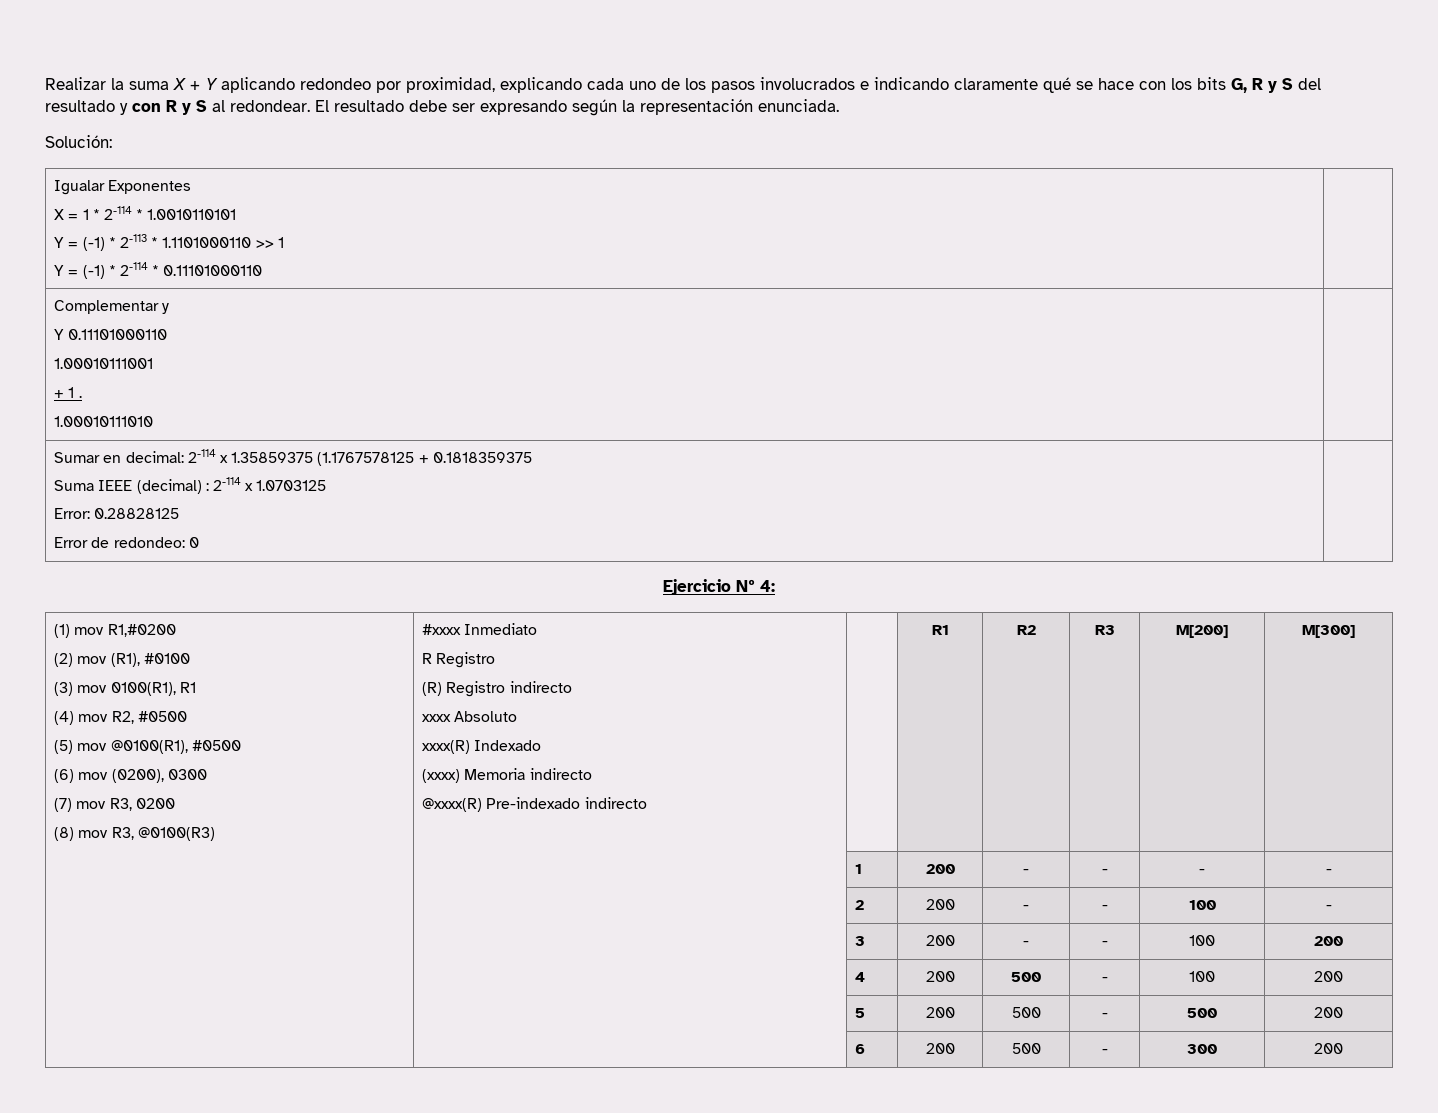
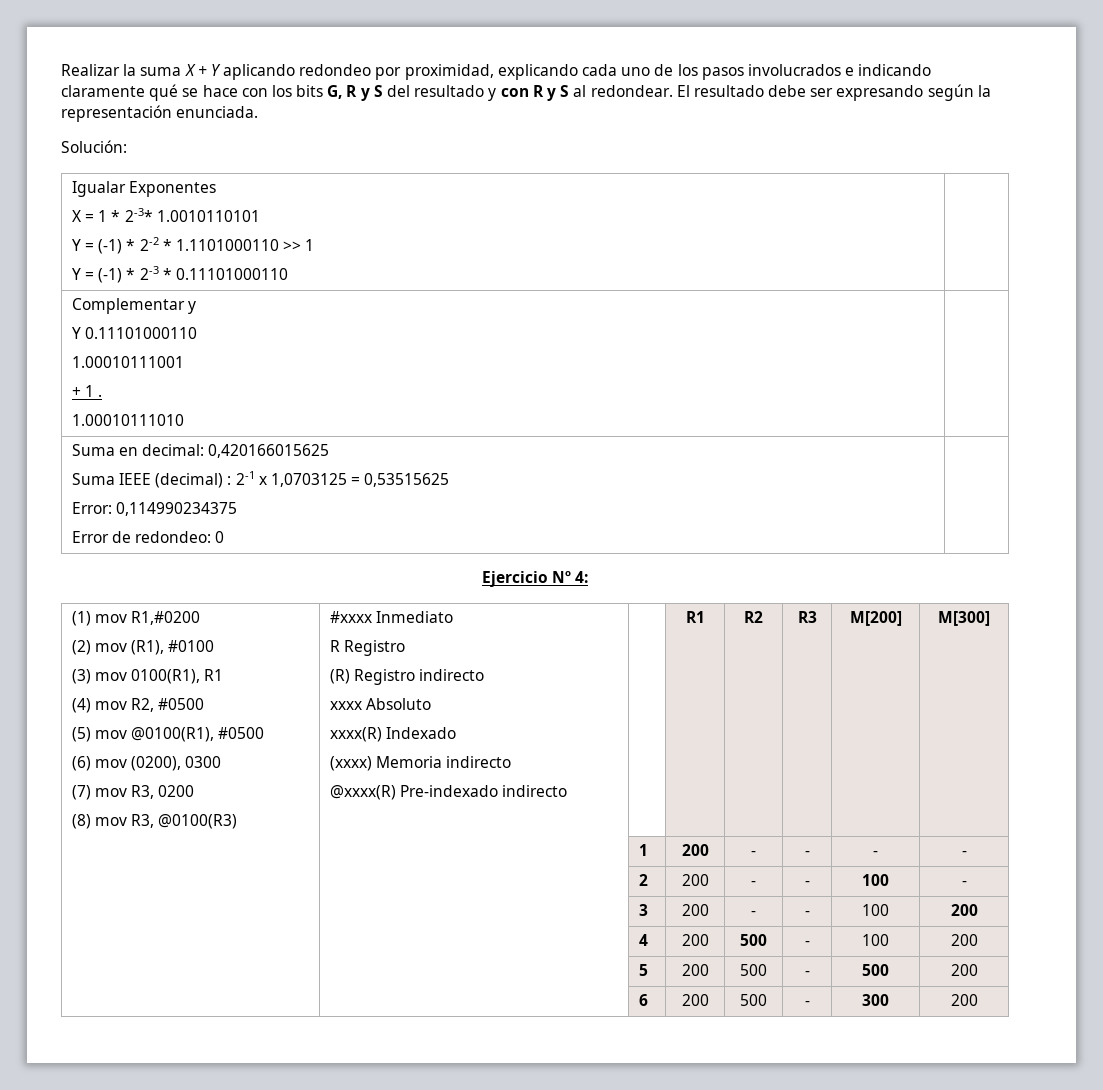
[103,206,144,220] 2-114 * -> [124,208,153,222] 2-3*
[119,234,147,248] 2-113 -> [139,237,159,251] 2-2
[119,262,148,276] 2-114 -> [139,266,159,280] 2-3
[54,452,101,463] Sumar -> [71,444,115,456] Suma
[187,449,532,466] 2-114 x 1.35859375 (1.1767578125 + 0.1818359375 -> [208,444,330,458] 0,420166015625
[212,477,327,491] 2-114 x 1.0703125 -> [235,471,450,487] 2-1 x 1,0703125 = 0,53515625
[94,508,180,519] 0.28828125 -> [116,502,238,516] 0,114990234375

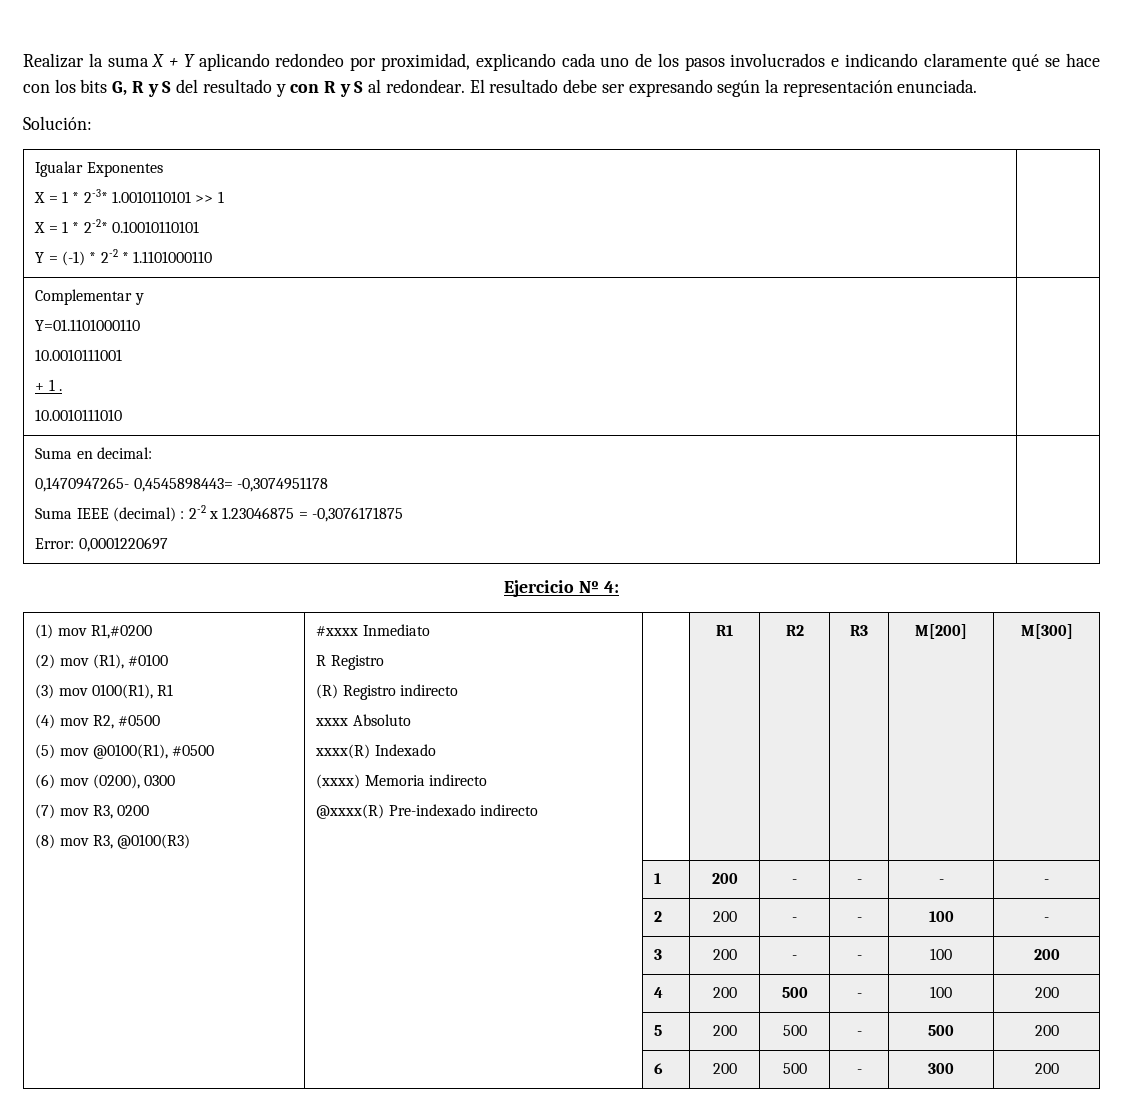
(260, 216) none -> [195,191,224,203] [34,219,200,233] >> 1 // X = 1 * 2-2* 0.10010110101
[283,239,315,251] [71,266,288,283] >> 1 // Y = (-1) * 2-3 * 0.11101000110 -> (213, 257) none
[71,327,198,339] [71,356,184,368] Y 0.11101000110 // 1.00010111001 -> [35,319,141,331] [35,349,123,361] Y=01.1101000110 // 10.0010111001
[71,414,184,426] 1.00010111010 -> [35,409,123,421] 10.0010111010
[208,444,330,458] 0,420166015625 -> [35,477,329,492] // 0,1470947265- 0,4545898443= -0,3074951178
[235,471,450,487] [71,502,238,516] [71,531,225,543] 2-1 x 1,0703125 = 0,53515625 // Error: 0,114990234375 // Error de redondeo: 0 -> [188,505,403,522] [35,537,168,552] 2-2 x 1.23046875 = -0,3076171875 // Error: 0,0001220697

